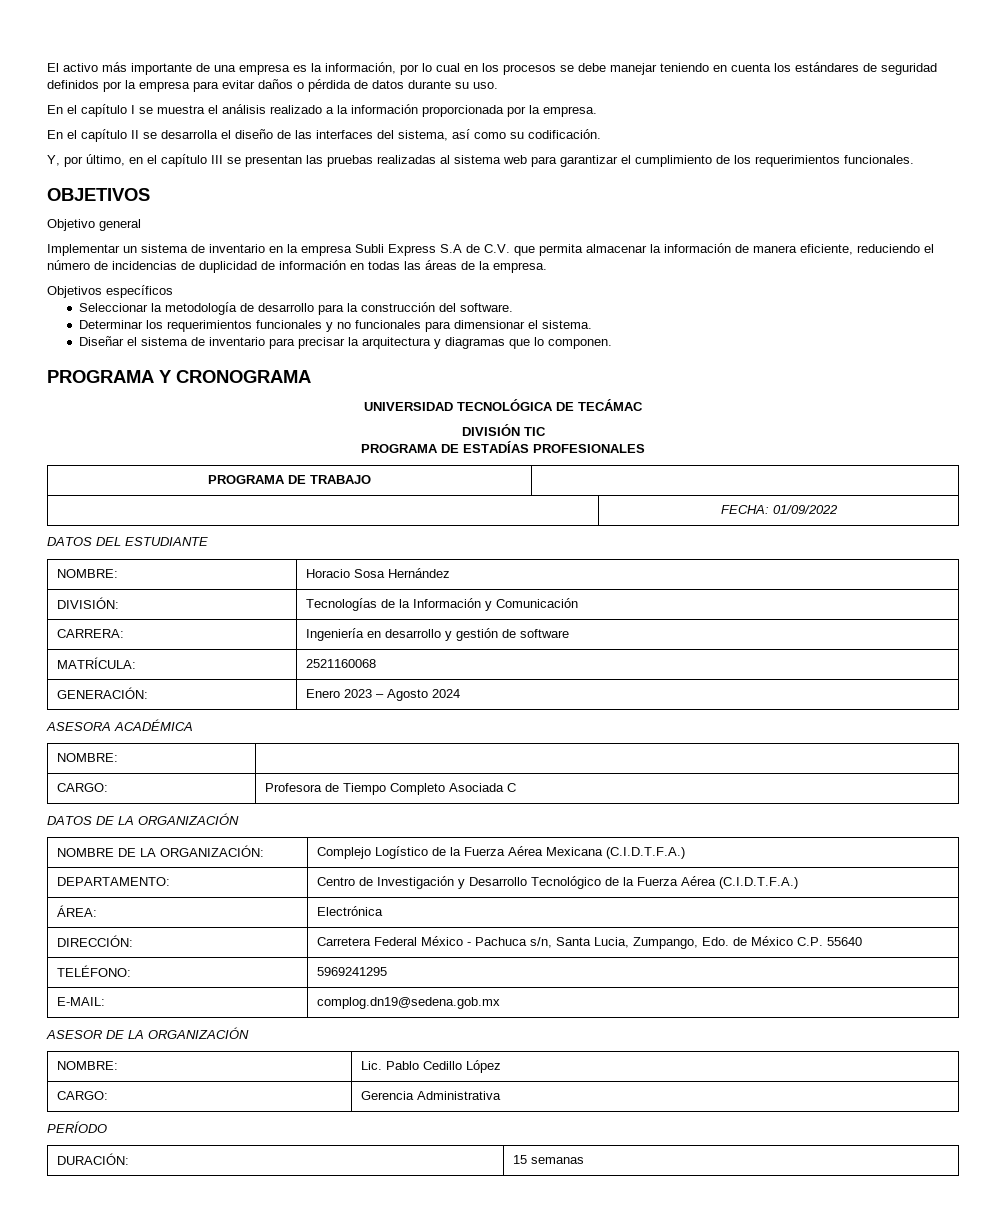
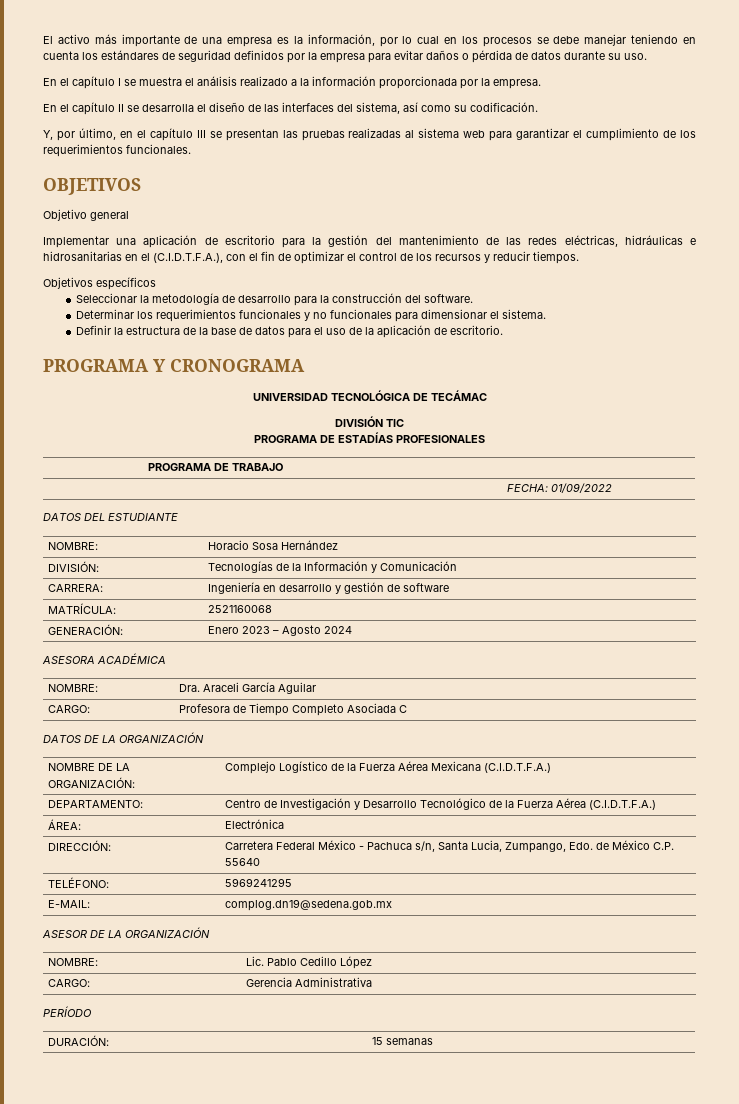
[123,243,934,256] [47,260,547,273] un sistema de inventario en la empresa Subli Express S.A de C.V. que permita almacenar la información de manera eficiente, reduciendo el número de incidencias de duplicidad de información en todas las áreas de la empresa. -> [116,235,696,248] [43,251,579,264] una aplicación de escritorio para la gestión del mantenimiento de las redes eléctricas, hidráulicas e hidrosanitarias en el (C.I.D.T.F.A.), con el fin de optimizar el control de los recursos y reducir tiempos.
[79,336,613,349] Diseñar el sistema de inventario para precisar la arquitectura y diagramas que lo componen. -> [76,325,504,338] Definir la estructura de la base de datos para el uso de la aplicación de escritorio.
(118, 757) none -> [179,682,317,694] Dra. Araceli García Aguilar

